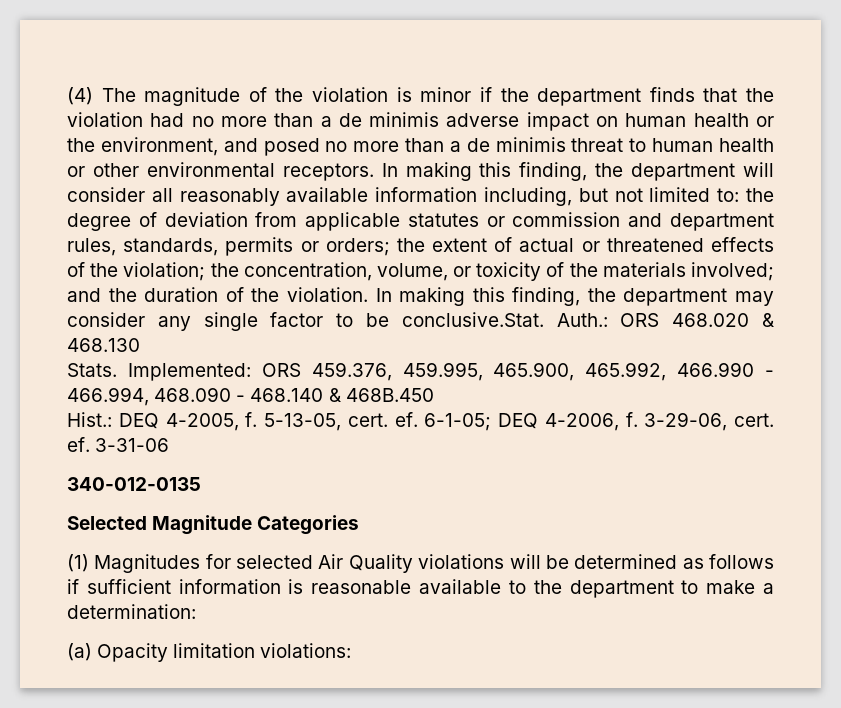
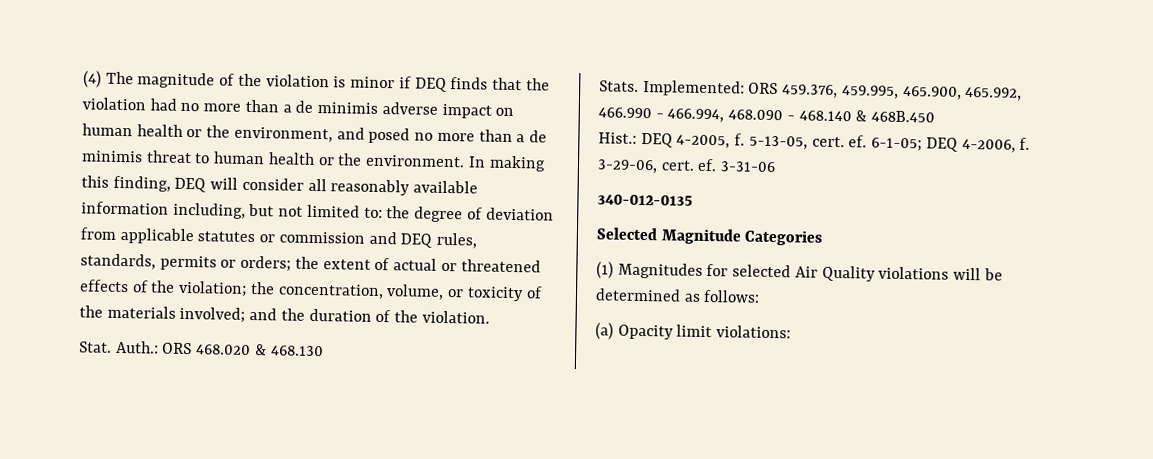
[500,88,642,106] the department -> [414,77,447,92] DEQ
[92,162,736,181] other environmental receptors. In making this finding, the department -> [337,153,546,172] [81,175,207,193] the environment. In making this finding, DEQ
[670,213,774,231] department -> [400,233,433,248] DEQ
[375,287,775,306] [67,312,544,331] In making this finding, the department may consider any single factor to be conclusive.Stat. -> [79,341,112,353] // Stat.
[709,554,775,569] [67,579,775,598] [67,604,196,619] follows if sufficient information is reasonable available to the department to make a determination: -> [703,289,761,303] follows:
[173,643,256,658] limitation -> [676,324,713,338] limit

